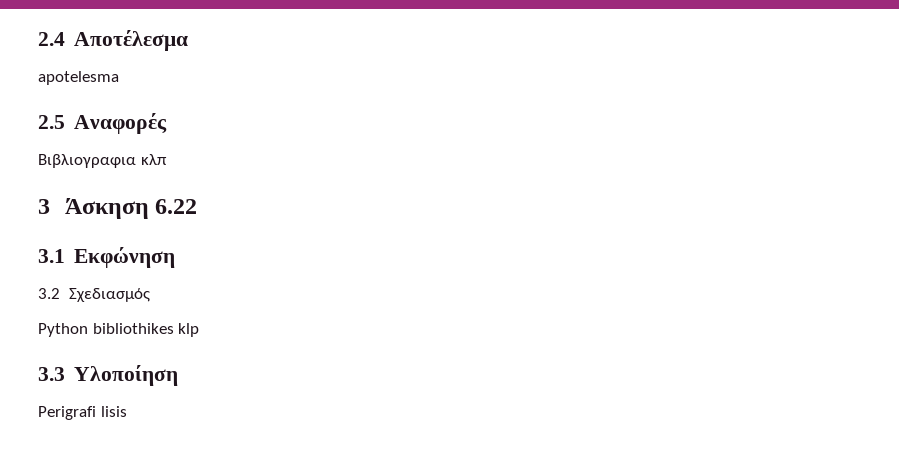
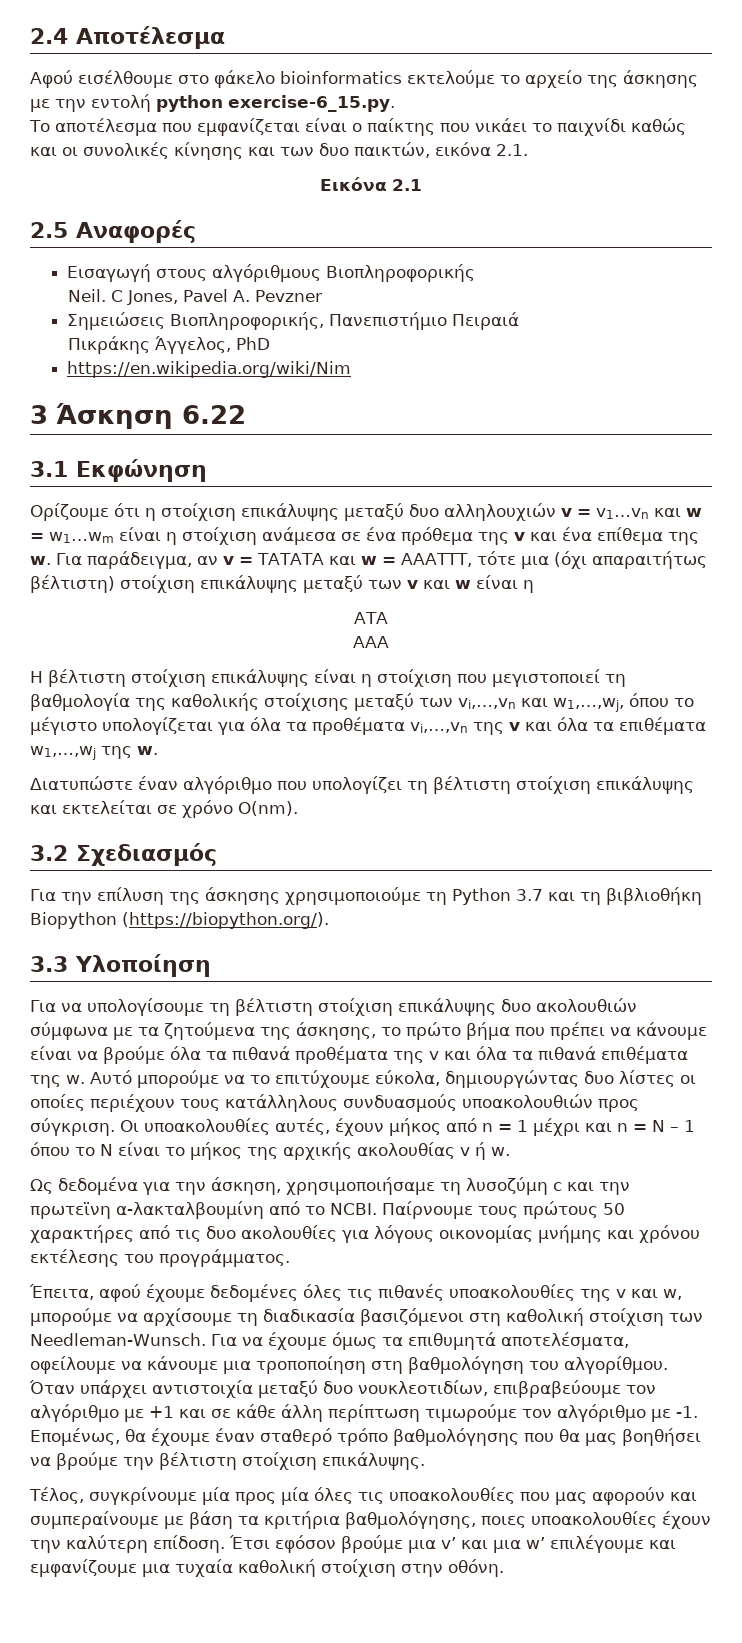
[38,71,119,85] [38,113,167,134] [38,154,167,168] apotelesma // 2.5 Αναφορές // Βιβλιογραφια κλπ -> [30,70,698,88] [30,94,395,112] [29,118,686,136] [30,142,528,160] [320,177,422,192] [30,220,197,243] [67,264,476,282] [67,289,322,305] [67,312,520,330] [67,336,270,354] [67,361,352,378] Αφού εισέλθουμε στο φάκελο bioinformatics εκτελούμε το αρχείο της άσκησης με την εντολή python exercise-6_15.py. // Το αποτέλεσμα που εμφανίζεται είναι ο παίκτης που νικάει το παιχνίδι καθώς και οι συνολικές κίνησης και των δυο παικτών, εικόνα 2.1. // Εικόνα 2.1 // 2.5 Αναφορές // Εισαγωγή στους αλγόριθμους Βιοπληροφορικής // Neil. C Jones, Pavel A. Pevzner // Σημειώσεις Βιοπληροφορικής, Πανεπιστήμιο Πειραιά // Πικράκης Άγγελος, PhD // https://en.wikipedia.org/wiki/Nim
[38,288,150,302] [38,323,200,337] [38,365,178,386] [38,406,127,420] 3.2 Σχεδιασμός // Python bibliothikes klp // 3.3 Υλοποίηση // Perigrafi lisis -> [30,503,702,521] [30,527,699,545] [30,551,707,569] [30,575,534,593] [354,612,389,624] [353,636,389,648] [30,669,626,687] [30,693,694,712] [30,717,706,735] [30,746,158,760] [30,776,694,794] [30,800,298,818] [30,843,218,866] [30,887,702,905] [30,912,329,929] [30,954,212,977] [30,998,637,1016] [30,1022,707,1040] [30,1046,688,1064] [30,1070,696,1088] [30,1094,639,1112] [30,1118,695,1136] [30,1142,510,1160] [30,1177,630,1195] [30,1201,625,1219] [30,1225,700,1243] [30,1249,290,1267] [29,1284,682,1302] [30,1308,703,1326] [30,1332,629,1350] [30,1356,668,1374] [29,1380,656,1398] [30,1404,698,1422] [30,1428,701,1446] [30,1452,425,1470] [29,1487,697,1505] [30,1511,711,1529] [30,1535,676,1553] [30,1559,504,1577] Ορίζουμε ότι η στοίχιση επικάλυψης μεταξύ δυο αλληλουχιών v = v1…vn και w = w1…wm είναι η στοίχιση ανάμεσα σε ένα πρόθεμα της v και ένα επίθεμα της w. Για παράδειγμα, αν v = TATATA και w = AAATTT, τότε μια (όχι απαραιτήτως βέλτιστη) στοίχιση επικάλυψης μεταξύ των v και w είναι η // ATA // AAA // Η βέλτιστη στοίχιση επικάλυψης είναι η στοίχιση που μεγιστοποιεί τη βαθμολογία της καθολικής στοίχισης μεταξύ των vi,…,vn και w1,…,wj, όπου το μέγιστο υπολογίζεται για όλα τα προθέματα vi,…,vn της v και όλα τα επιθέματα w1,…,wj της w. // Διατυπώστε έναν αλγόριθμο που υπολογίζει τη βέλτιστη στοίχιση επικάλυψης και εκτελείται σε χρόνο O(nm). // 3.2 Σχεδιασμός // Για την επίλυση της άσκησης χρησιμοποιούμε τη Python 3.7 και τη βιβλιοθήκη Biopython (https://biopython.org/). // 3.3 Υλοποίηση // Για να υπολογίσουμε τη βέλτιστη στοίχιση επικάλυψης δυο ακολουθιών σύμφωνα με τα ζητούμενα της άσκησης, το πρώτο βήμα που πρέπει να κάνουμε είναι να βρούμε όλα τα πιθανά προθέματα της v και όλα τα πιθανά επιθέματα της w. Αυτό μπορούμε να το επιτύχουμε εύκολα, δημιουργώντας δυο λίστες οι οποίες περιέχουν τους κατάλληλους συνδυασμούς υποακολουθιών προς σύγκριση. Οι υποακολουθίες αυτές, έχουν μήκος από n = 1 μέχρι και n = N – 1 όπου το N είναι το μήκος της αρχικής ακολουθίας v ή w. // Ως δεδομένα για την άσκηση, χρησιμοποιήσαμε τη λυσοζύμη c και την πρωτεϊνη α-λακταλβουμίνη από το NCBI. Παίρνουμε τους πρώτους 50 χαρακτήρες από τις δυο ακολουθίες για λόγους οικονομίας μνήμης και χρόνου εκτέλεσης του προγράμματος. // Έπειτα, αφού έχουμε δεδομένες όλες τις πιθανές υποακολουθίες της v και w, μπορούμε να αρχίσουμε τη διαδικασία βασιζόμενοι στη καθολική στοίχιση των Needleman-Wunsch. Για να έχουμε όμως τα επιθυμητά αποτελέσματα, οφείλουμε να κάνουμε μια τροποποίηση στη βαθμολόγηση του αλγορίθμου. Όταν υπάρχει αντιστοιχία μεταξύ δυο νουκλεοτιδίων, επιβραβεύουμε τον αλγόριθμο με +1 και σε κάθε άλλη περίπτωση τιμωρούμε τον αλγόριθμο με -1. Επομένως, θα έχουμε έναν σταθερό τρόπο βαθμολόγησης που θα μας βοηθήσει να βρούμε την βέλτιστη στοίχιση επικάλυψης. // Τέλος, συγκρίνουμε μία προς μία όλες τις υποακολουθίες που μας αφορούν και συμπεραίνουμε με βάση τα κριτήρια βαθμολόγησης, ποιες υποακολουθίες έχουν την καλύτερη επίδοση. Έτσι εφόσον βρούμε μια v’ και μια w’ επιλέγουμε και εμφανίζουμε μια τυχαία καθολική στοίχιση στην οθόνη.

